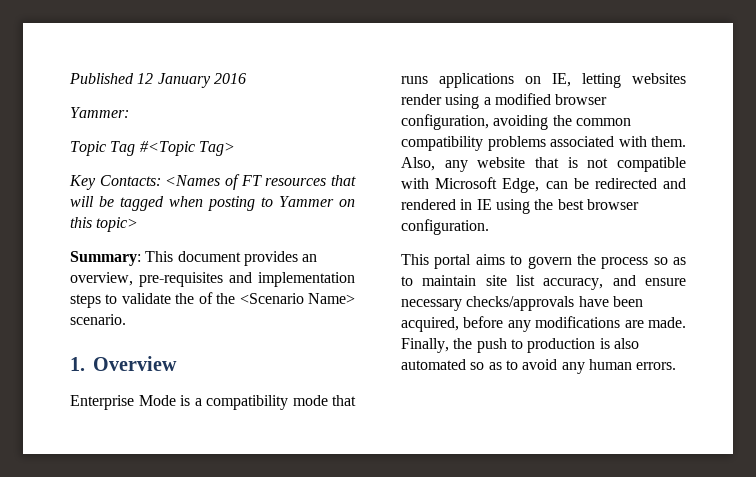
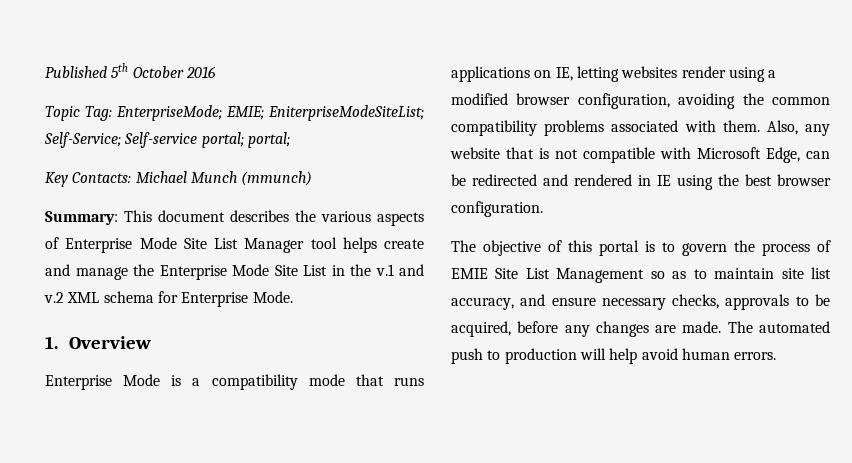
[137,73,211,88] 12 January -> [111,63,184,78] 5th October
[70,107,129,118] // Yammer: -> (216, 72) none
[110,141,235,156] [69,174,357,190] [70,196,355,211] [70,217,139,232] [70,251,318,266] [70,272,355,287] [70,292,355,308] [70,314,126,325] Tag #<Topic Tag> // Key Contacts: <Names of FT resources that will be tagged when posting to Yammer on this topic> // Summary: This document provides an overview, pre-requisites and implementation steps to validate the of the <Scenario Name> scenario. -> [85,105,424,121] [44,132,290,148] [45,171,313,187] [45,210,424,226] [45,237,424,253] [45,264,424,280] [44,291,293,307] Tag: EnterpriseMode; EMIE; EniterpriseModeSiteList; Self-Service; Self-service portal; portal; // Key Contacts: Michael Munch (mmunch) // Summary: This document describes the various aspects of Enterprise Mode Site List Manager tool helps create and manage the Enterprise Mode Site List in the v.1 and v.2 XML schema for Enterprise Mode.
[401,254,649,269] This portal aims to govern the process -> [451,240,831,256] [451,268,645,283] The objective of this portal is to govern the process of EMIE Site List Management
[466,296,643,311] checks/approvals have been -> [672,294,830,310] checks, approvals to be
[535,316,621,328] modifications -> [595,321,649,337] changes
[401,338,473,353] Finally, the -> [727,321,830,333] The automated
[599,338,639,349] [401,359,585,374] is also automated so as to avoid any -> [579,348,678,364] will help avoid

